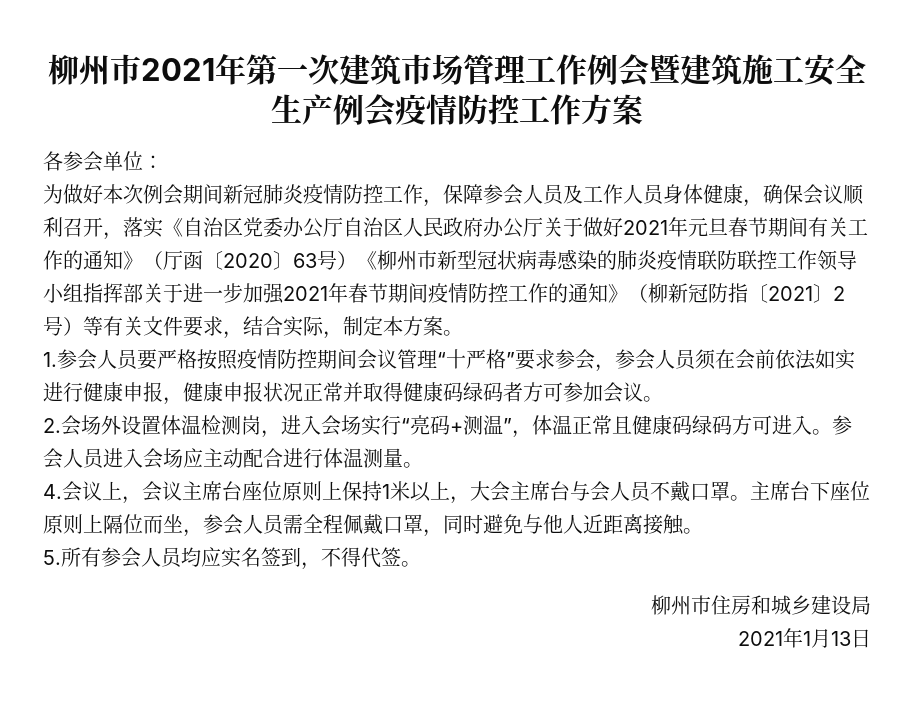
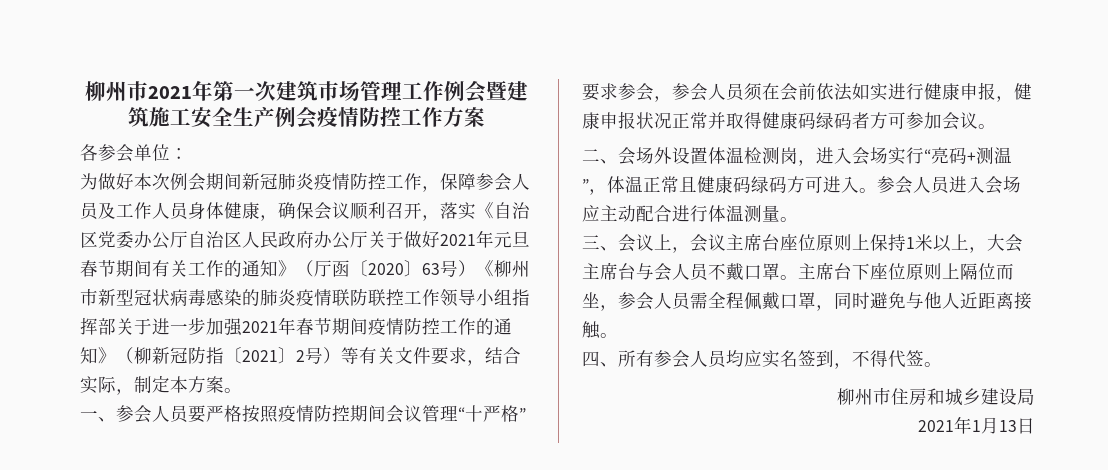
[43,352,57,367] 1. -> [80,410,116,422] 一、
[43,418,61,433] 2. -> [582,149,618,164] 二、
[43,484,62,499] 4. -> [582,235,618,251] 三、
[43,550,61,565] 5. -> [582,351,618,367] 四、

